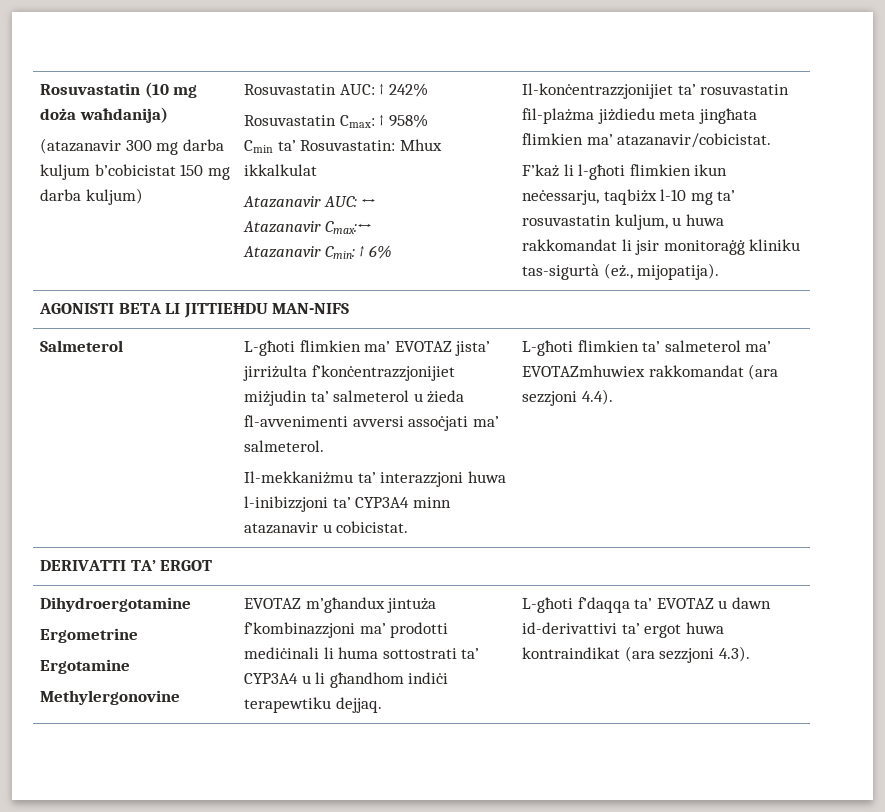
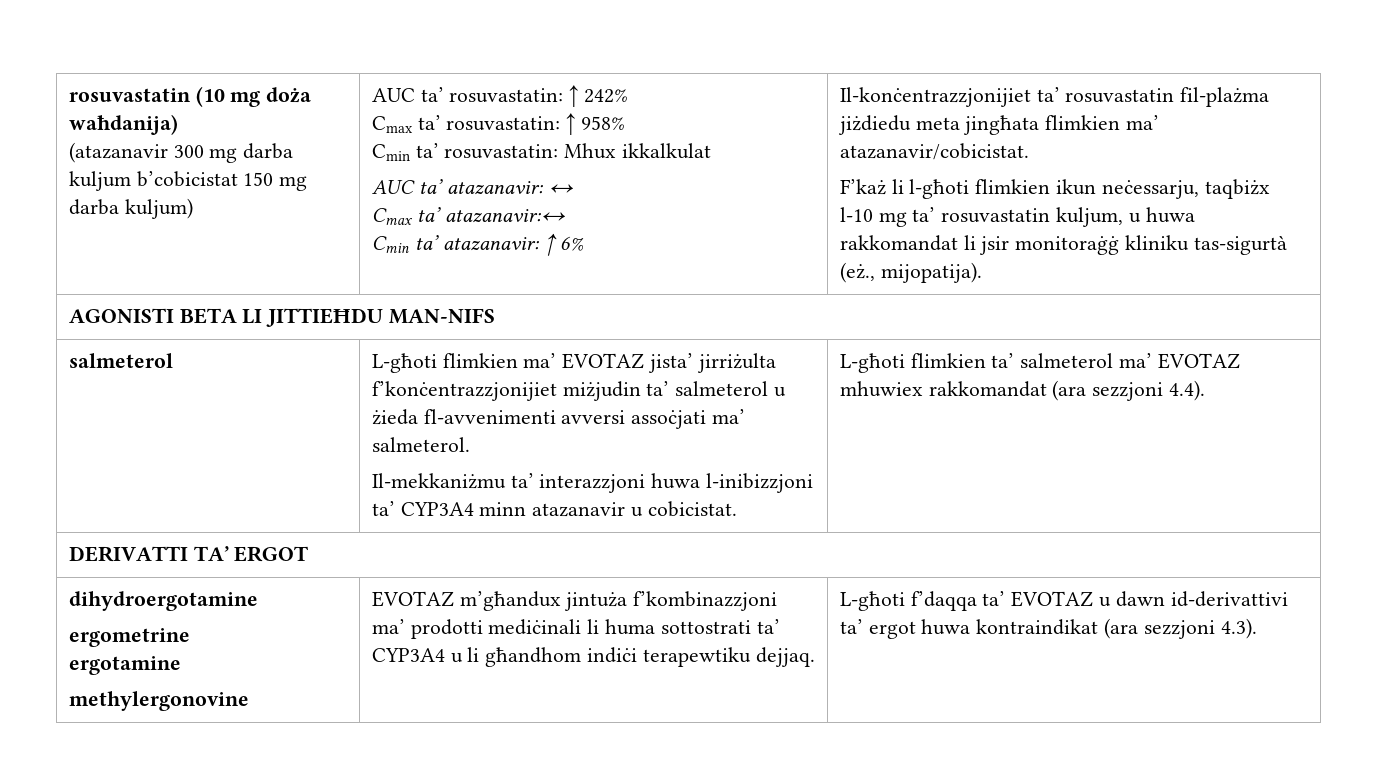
[40,83,141,95] Rosuvastatin -> [68,88,191,102] rosuvastatin
[244,84,375,95] Rosuvastatin AUC: -> [371,87,564,103] AUC ta’ rosuvastatin:
[244,115,375,128] Rosuvastatin Cmax: -> [371,115,561,133] Cmax ta’ rosuvastatin:
[300,140,396,151] Rosuvastatin: -> [444,144,559,159] rosuvastatin:
[243,196,376,208] [243,221,371,234] [243,246,355,259] Atazanavir AUC: ↔ // Atazanavir Cmax:↔ // Atazanavir Cmin: -> [371,179,574,195] [371,207,566,225] [371,235,541,253] AUC ta’ atazanavir: ↔ // Cmax ta’ atazanavir:↔ // Cmin ta’ atazanavir:
[40,340,124,352] Salmeterol -> [68,353,173,368] salmeterol
[522,365,646,377] EVOTAZmhuwiex -> [1157,353,1240,369] [839,381,923,397] EVOTAZ mhuwiex
[40,597,192,612] [40,628,139,643] [40,659,131,674] [40,690,181,705] Dihydroergotamine // Ergometrine // Ergotamine // Methylergonovine -> [68,591,258,611] [68,628,190,647] [68,656,181,675] [68,691,249,711] dihydroergotamine // ergometrine // ergotamine // methylergonovine

